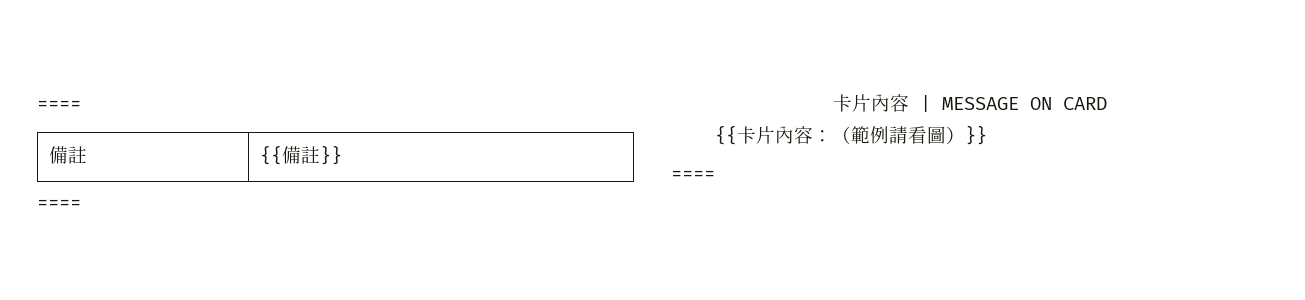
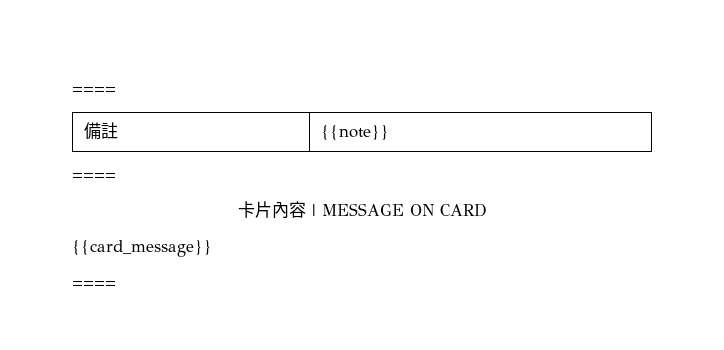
[260,145,343,165] {{備註}} -> [320,124,389,140] {{note}}
[715,125,988,145] {{卡片內容：（範例請看圖）}} -> [72,239,212,257] {{card_message}}

